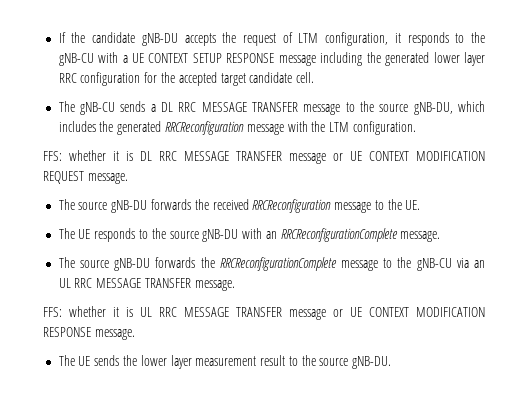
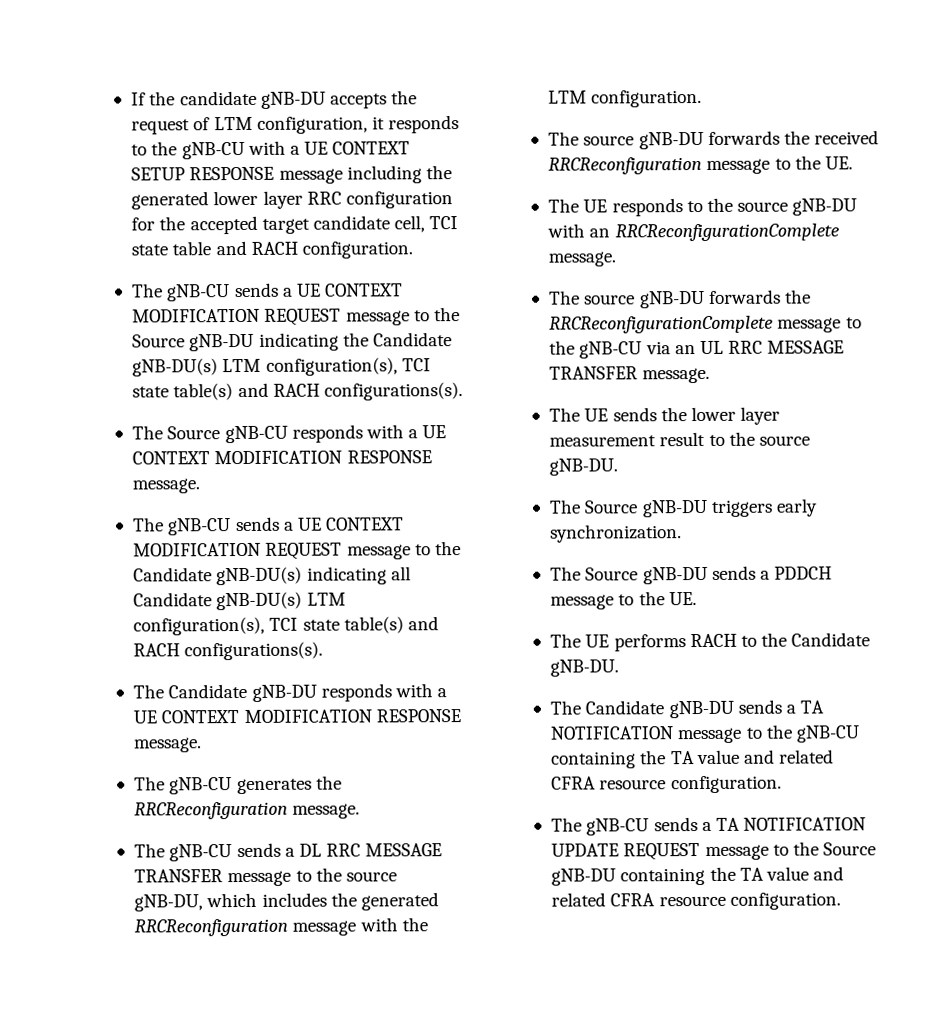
[296,72,315,83] cell. -> [393,215,459,233] [131,240,413,259] [132,282,403,302] [132,307,460,326] [132,332,452,352] [132,357,431,377] [132,382,463,401] [132,424,447,444] [132,450,432,465] [132,478,201,494] [133,516,404,536] [133,541,461,560] [133,566,411,586] [133,591,346,611] [133,616,439,636] [133,641,324,661] [133,683,447,702] [133,709,461,724] [133,737,203,753] [134,775,342,795] [134,801,361,820] cell, TCI state table and RACH configuration. // The gNB-CU sends a UE CONTEXT MODIFICATION REQUEST message to the Source gNB-DU indicating the Candidate gNB-DU(s) LTM configuration(s), TCI state table(s) and RACH configurations(s). // The Source gNB-CU responds with a UE CONTEXT MODIFICATION RESPONSE message. // The gNB-CU sends a UE CONTEXT MODIFICATION REQUEST message to the Candidate gNB-DU(s) indicating all Candidate gNB-DU(s) LTM configuration(s), TCI state table(s) and RACH configurations(s). // The Candidate gNB-DU responds with a UE CONTEXT MODIFICATION RESPONSE message. // The gNB-CU generates the RRCReconfiguration message.
[43,150,486,164] [43,171,129,184] // FFS: whether it is DL RRC MESSAGE TRANSFER message or UE CONTEXT MODIFICATION REQUEST message. -> (703, 98) none
[43,306,486,320] [43,327,136,340] // FFS: whether it is UL RRC MESSAGE TRANSFER message or UE CONTEXT MODIFICATION RESPONSE message. -> (711, 375) none
(392, 362) none -> [549,498,818,518] [550,524,683,543] [550,565,832,585] [550,591,697,610] [550,632,871,652] [550,659,620,677] [550,699,824,719] [550,724,860,744] [551,749,834,769] [551,775,782,794] [551,817,866,836] [551,841,876,861] [551,866,844,886] [551,892,841,910] // The Source gNB-DU triggers early synchronization. // The Source gNB-DU sends a PDDCH message to the UE. // The UE performs RACH to the Candidate gNB-DU. // The Candidate gNB-DU sends a TA NOTIFICATION message to the gNB-CU containing the TA value and related CFRA resource configuration. // The gNB-CU sends a TA NOTIFICATION UPDATE REQUEST message to the Source gNB-DU containing the TA value and related CFRA resource configuration.

